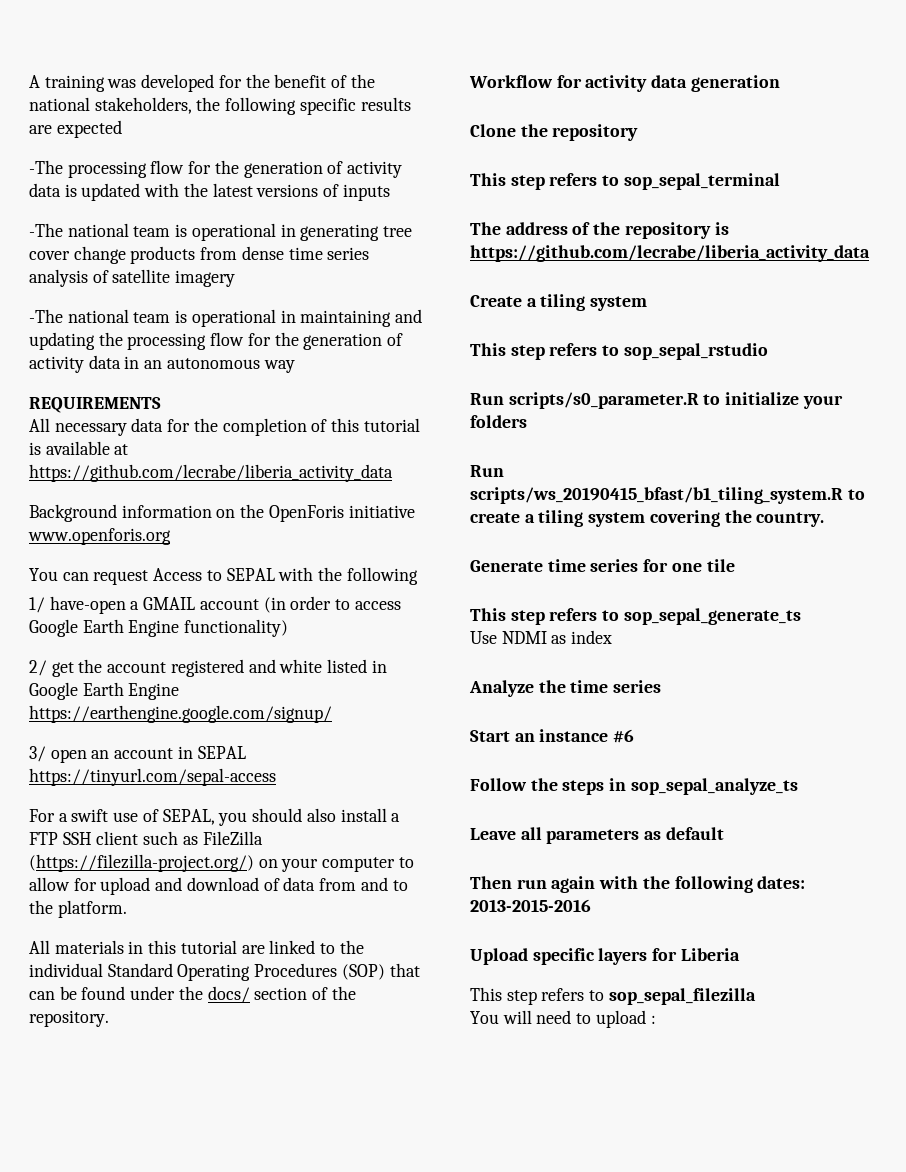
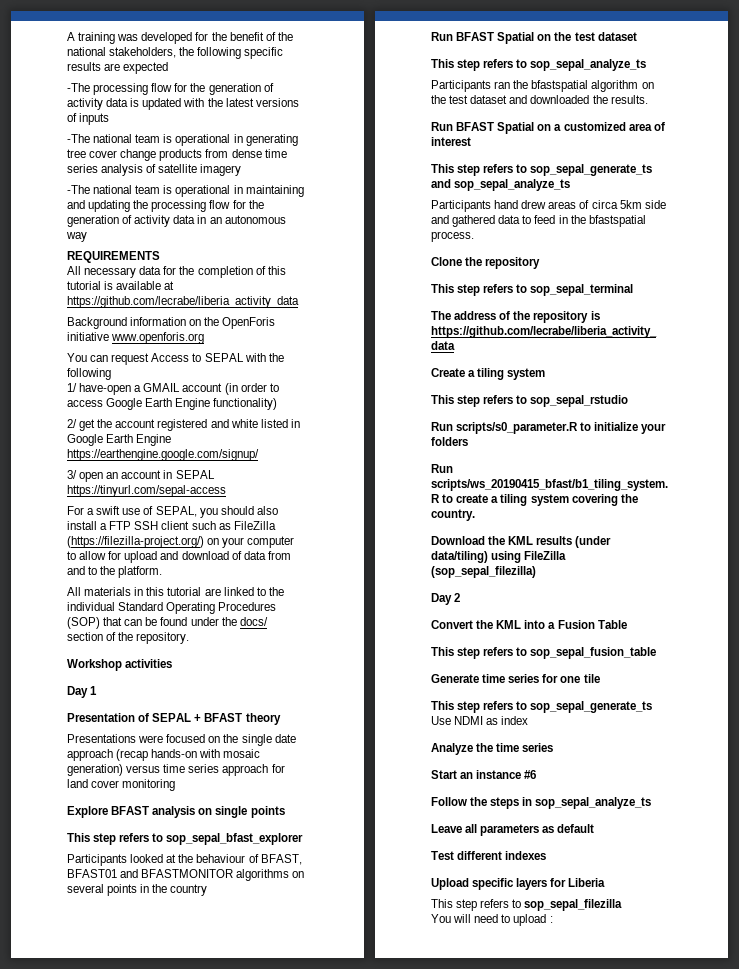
[469,75,780,92] Workflow for activity data generation -> [67,659,173,671] [67,686,98,698] [67,713,281,725] [67,734,296,746] [67,749,261,761] [67,764,285,776] [67,779,176,791] [67,806,285,818] [67,833,304,845] [67,854,302,866] [67,869,305,881] [67,884,208,896] [431,32,637,44] [431,59,647,71] [431,80,654,92] [431,95,648,104] [431,122,665,134] [431,137,471,146] [431,164,653,176] [431,179,571,191] [431,200,666,212] [431,215,646,227] [431,231,474,242] Workshop activities // Day 1 // Presentation of SEPAL + BFAST theory // Presentations were focused on the single date approach (recap hands-on with mosaic generation) versus time series approach for land cover monitoring // Explore BFAST analysis on single points // This step refers to sop_sepal_bfast_explorer // Participants looked at the behaviour of BFAST, BFAST01 and BFASTMONITOR algorithms on several points in the country // Run BFAST Spatial on the test dataset // This step refers to sop_sepal_analyze_ts // Participants ran the bfastspatial algorithm on the test dataset and downloaded the results. // Run BFAST Spatial on a customized area of interest // This step refers to sop_sepal_generate_ts and sop_sepal_analyze_ts // Participants hand drew areas of circa 5km side and gathered data to feed in the bfastspatial process.
(825, 519) none -> [431,536,612,548] [431,551,567,563] [431,566,536,578] [431,593,461,605] [431,620,627,629] [431,647,657,659] // Download the KML results (under data/tiling) using FileZilla (sop_sepal_filezilla) // Day 2 // Convert the KML into a Fusion Table // This step refers to sop_sepal_fusion_table
[470,876,806,893] [470,899,591,912] Then run again with the following dates: 2013-2015-2016 -> [431,851,547,860] Test different indexes

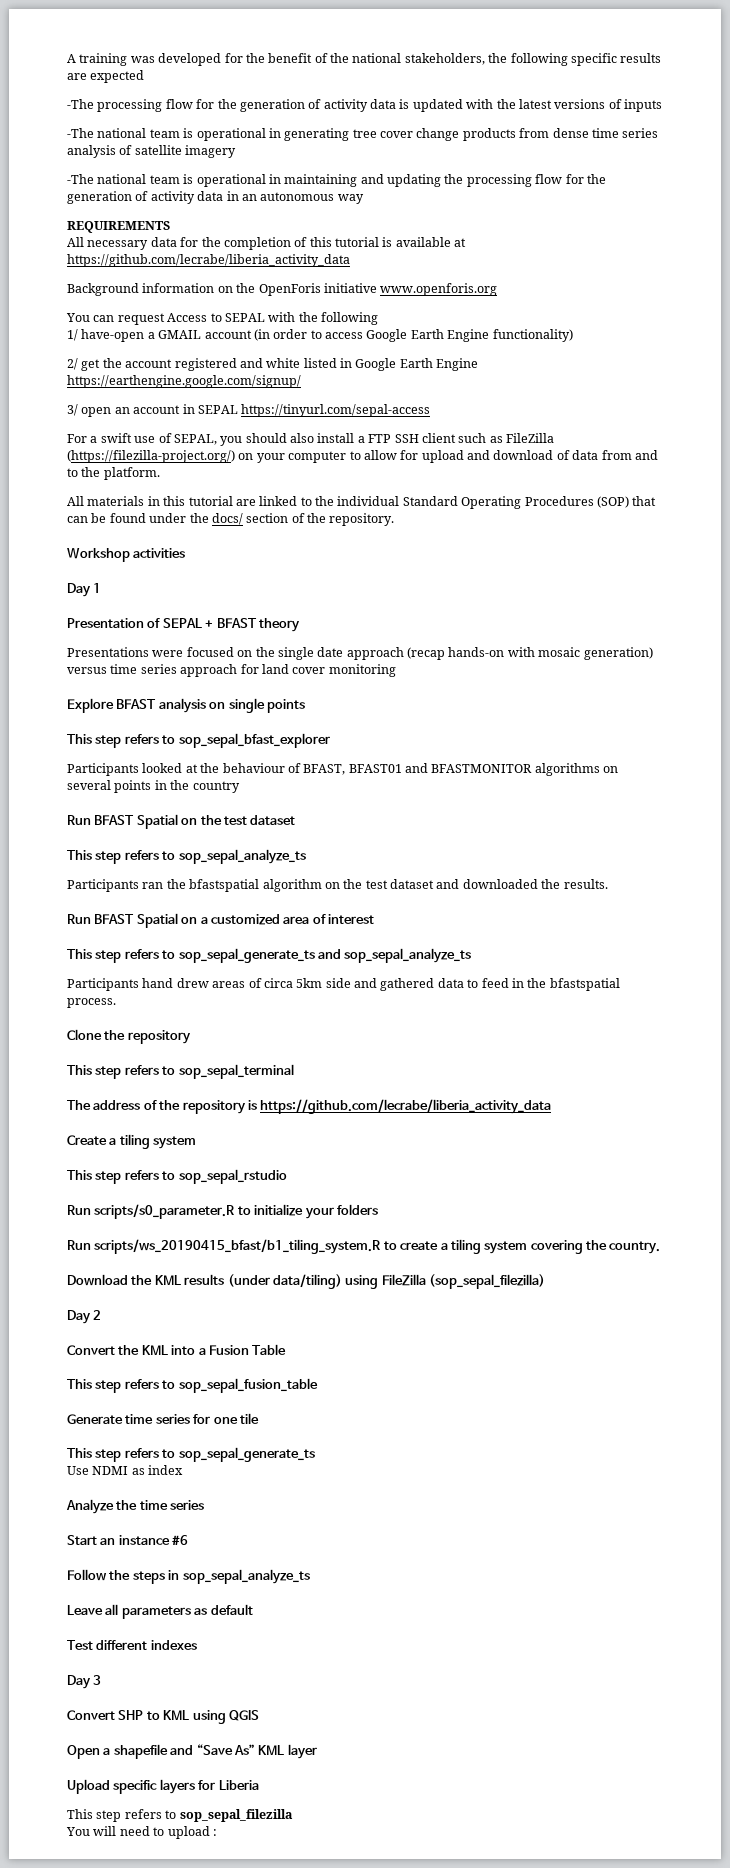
(547, 855) none -> [67,1675,102,1689] [67,1710,259,1724] [67,1744,317,1759] // Day 3 // Convert SHP to KML using QGIS // Open a shapefile and “Save As” KML layer

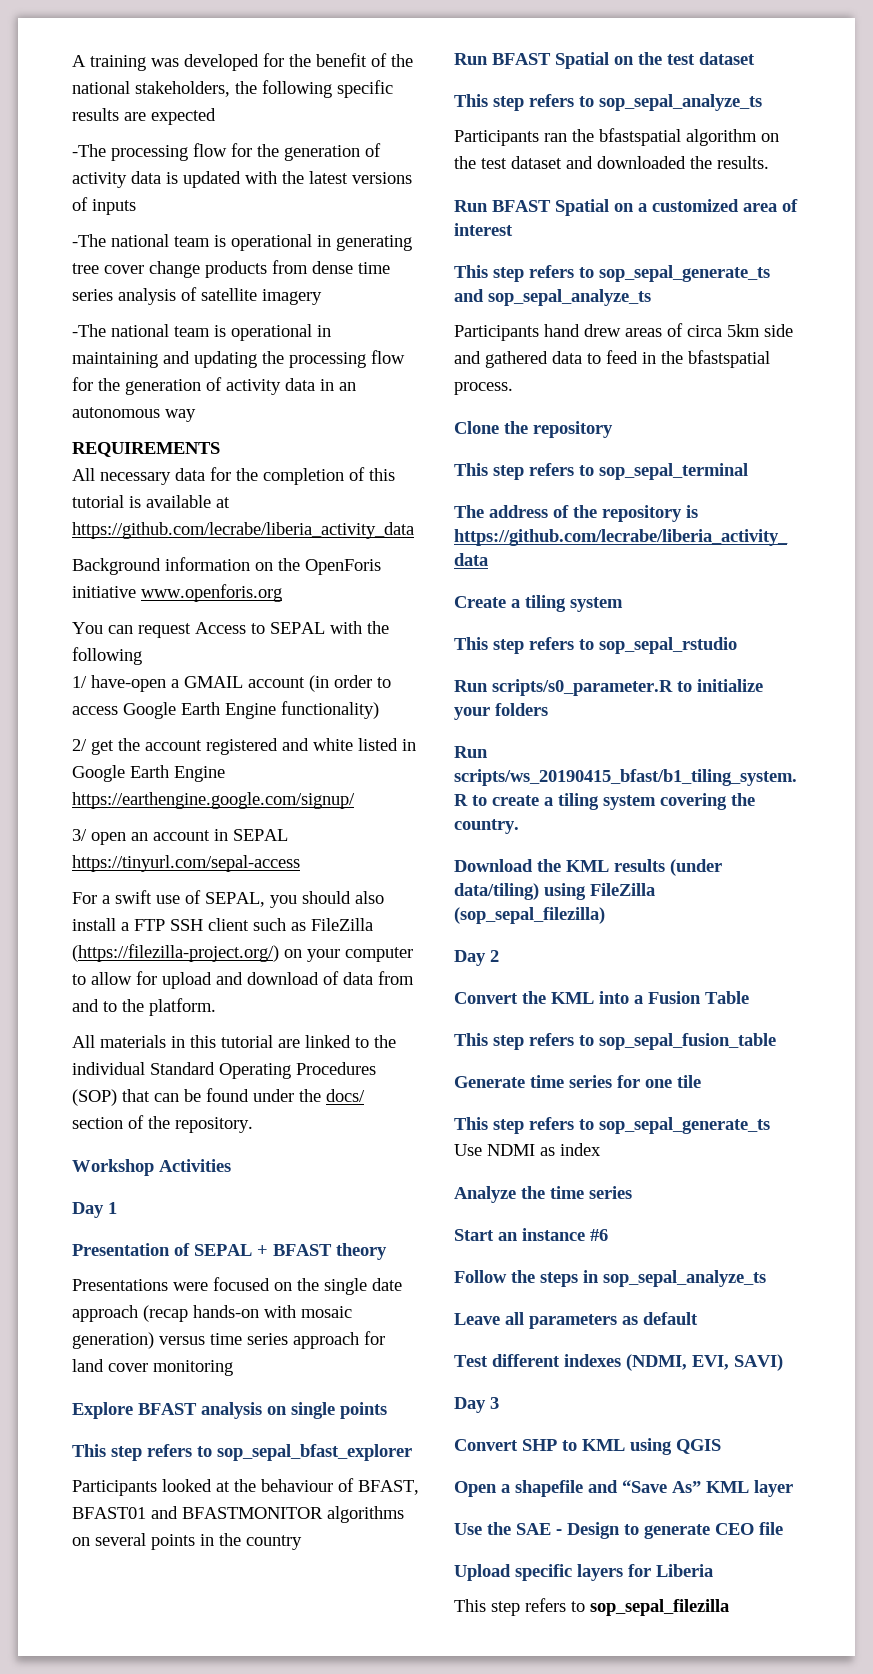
[133,548,186,558] activities -> [159,1159,231,1172] Activities
(197, 1645) none -> [626,1354,783,1371] (NDMI, EVI, SAVI)
(317, 1751) none -> [454,1522,783,1539] // Use the SAE - Design to generate CEO file
[66,1826,217,1839] // You will need to upload : -> (729, 1607) none

